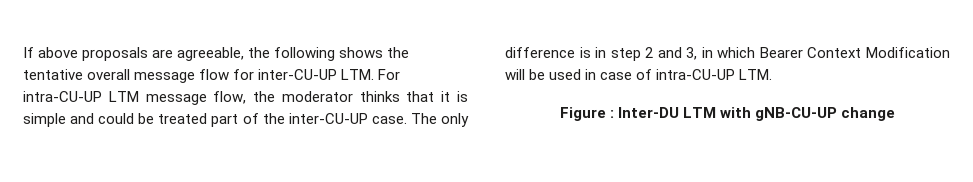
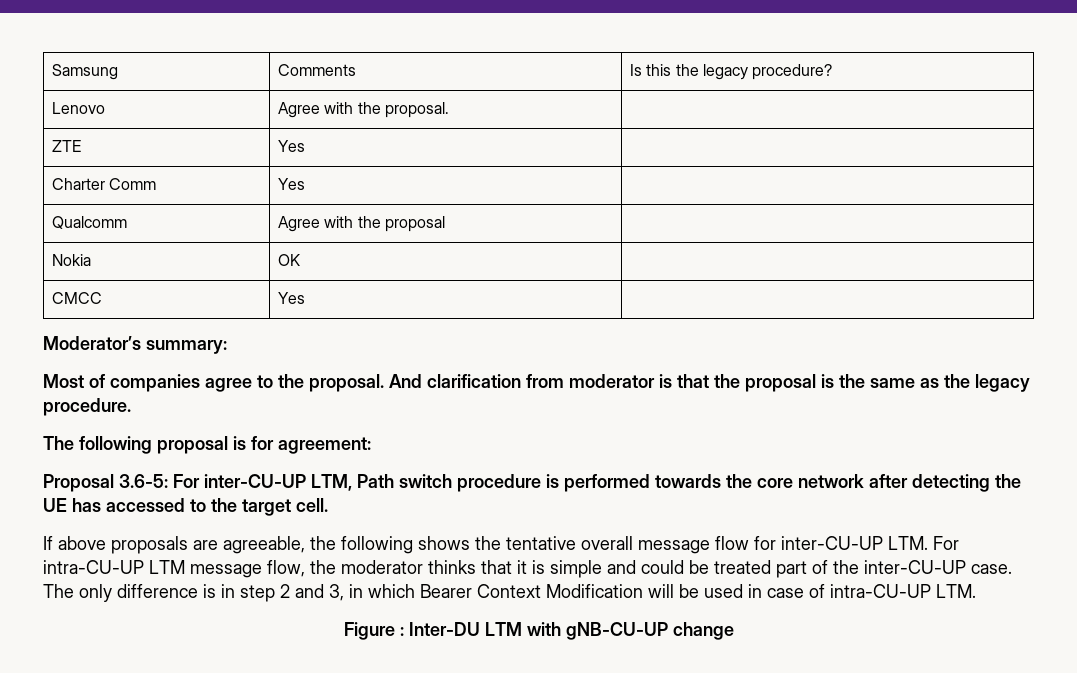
(23, 52) none -> [52,64,119,80] [278,64,357,76] [630,64,833,80] [52,102,106,114] [278,102,449,118] [52,140,82,152] [278,140,306,152] [52,178,157,190] [278,178,306,190] [52,216,128,229] [278,216,445,232] [52,254,92,266] [278,254,301,266] [52,292,103,304] [278,292,306,304] [43,336,227,354] [43,374,1030,392] [43,398,131,416] [43,436,371,454] [43,474,1021,492] [43,498,328,516] Samsung | Comments | Is this the legacy procedure? // Lenovo | Agree with the proposal. | // ZTE | Yes | // Charter Comm | Yes | // Qualcomm | Agree with the proposal | // Nokia | OK | // CMCC | Yes | // Moderator’s summary: // Most of companies agree to the proposal. And clarification from moderator is that the proposal is the same as the legacy procedure. // The following proposal is for agreement: // Proposal 3.6-5: For inter-CU-UP LTM, Path switch procedure is performed towards the core network after detecting the UE has accessed to the target cell. //

